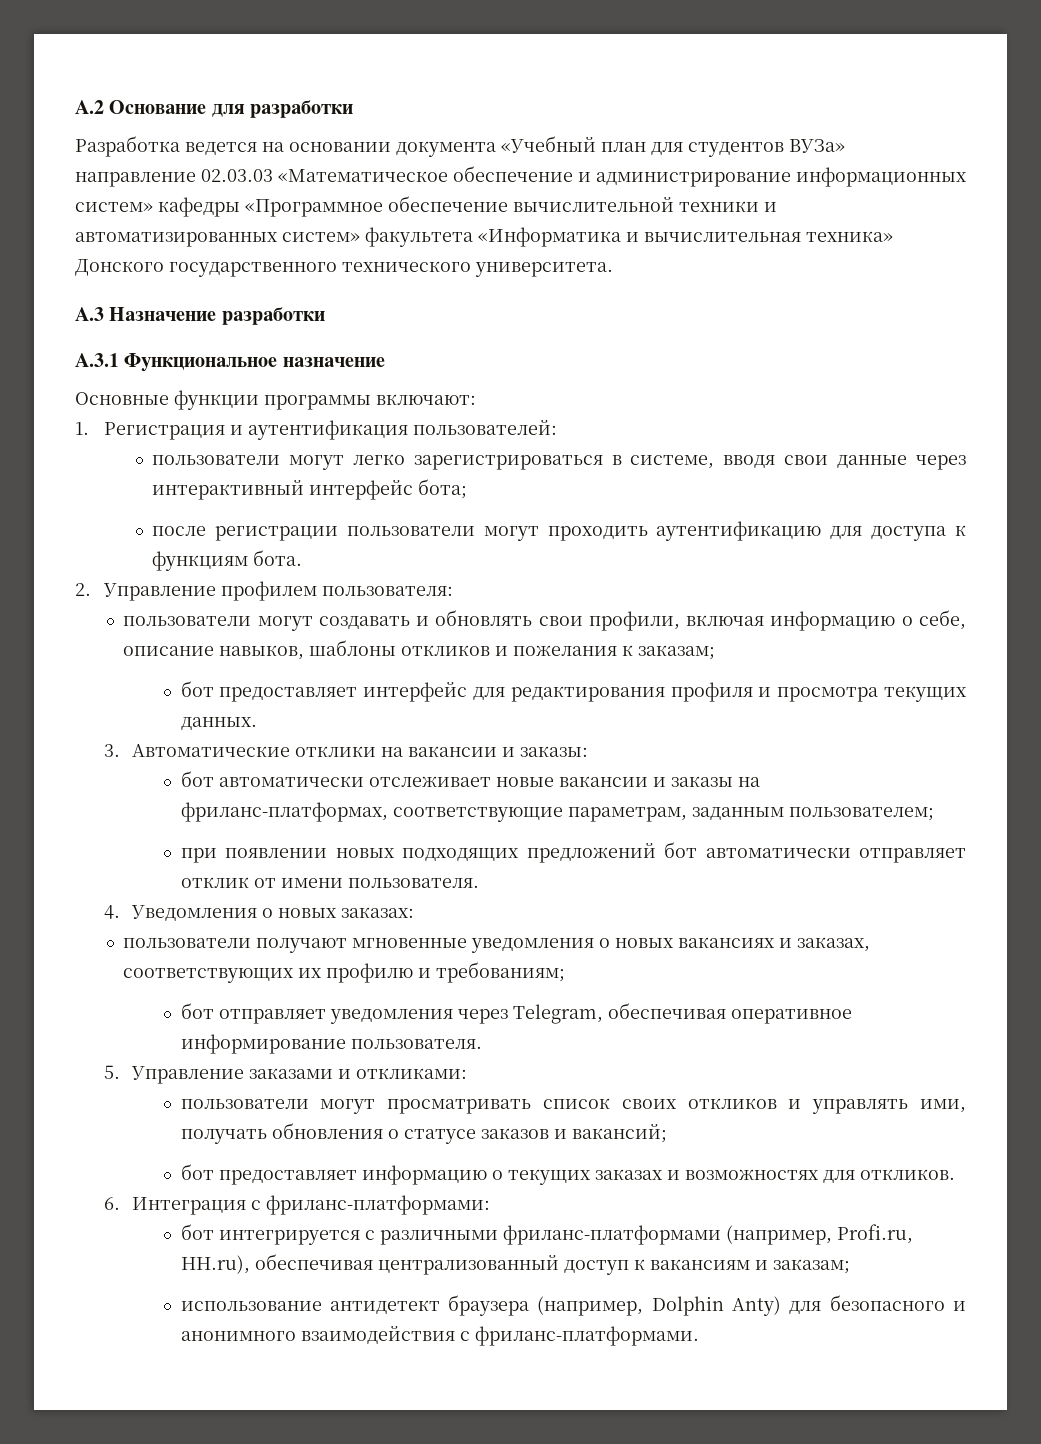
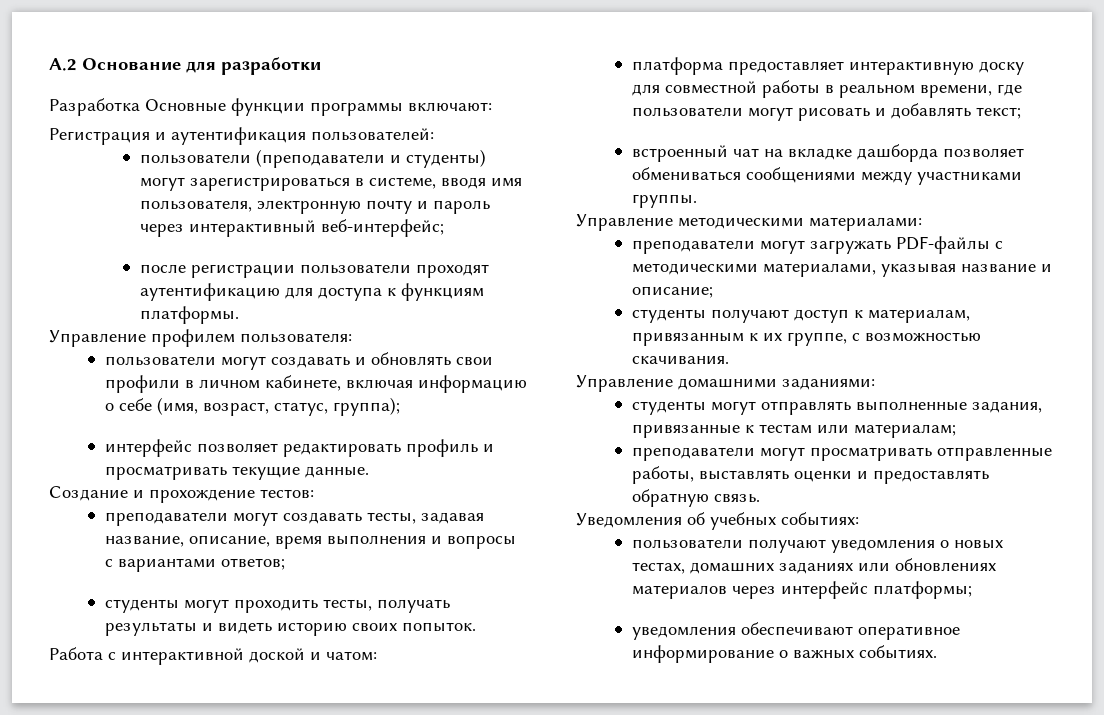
[185,136,845,157] [75,166,966,187] [75,196,777,217] [75,227,893,247] [75,259,613,277] [75,307,325,325] [75,353,385,372] ведется на основании документа «Учебный план для студентов ВУЗа» направление 02.03.03 «Математическое обеспечение и администрирование информационных систем» кафедры «Программное обеспечение вычислительной техники и автоматизированных систем» факультета «Информатика и вычислительная техника» Донского государственного технического университета. // А.3 Назначение разработки // А.3.1 Функциональное назначение // -> (140, 107) none
[75,422,89,435] 1. -> (492, 107) none
[288,454,967,470] [151,479,467,500] могут легко зарегистрироваться в системе, вводя свои данные через интерактивный интерфейс бота; -> [255,149,486,168] [139,177,522,191] [139,200,490,214] [139,219,444,237] (преподаватели и студенты) могут зарегистрироваться в системе, вводя имя пользователя, электронную почту и пароль через интерактивный веб-интерфейс;
[483,526,648,541] могут проходить -> [415,264,489,278] проходят
[252,550,302,566] [75,583,91,596] бота. // 2. -> [139,306,239,324] платформы. //
[588,610,966,631] [123,640,716,660] [180,681,966,702] [180,717,257,730] [103,744,589,757] [180,771,760,787] [180,802,934,822] [180,842,966,863] [180,877,479,888] [103,905,415,921] профили, включая информацию о себе, описание навыков, шаблоны откликов и пожелания к заказам; // бот предоставляет интерфейс для редактирования профиля и просмотра текущих данных. // 3. Автоматические отклики на вакансии и заказы: // бот автоматически отслеживает новые вакансии и заказы на фриланс-платформах, соответствующие параметрам, заданным пользователем; // при появлении новых подходящих предложений бот автоматически отправляет отклик от имени пользователя. // 4. Уведомления о новых заказах: -> [104,375,527,393] [104,397,400,416] [104,439,494,457] [104,466,369,480] [49,486,314,503] [104,512,484,526] [104,535,516,549] [104,558,285,572] [104,599,450,613] [104,622,476,636] [49,647,377,665] [631,57,1024,75] [631,80,1022,98] [631,103,1021,121] [631,144,1024,162] [631,167,1022,185] [631,194,697,208] [576,214,922,231] [631,236,1003,254] [631,263,1052,277] [631,286,713,298] [631,309,970,323] [631,332,981,346] [631,355,729,365] [576,375,875,392] [631,401,1042,415] [631,424,956,438] [631,447,1052,461] [631,466,989,484] [631,489,760,507] [576,512,859,530] профили в личном кабинете, включая информацию о себе (имя, возраст, статус, группа); // интерфейс позволяет редактировать профиль и просматривать текущие данные. // Создание и прохождение тестов: // преподаватели могут создавать тесты, задавая название, описание, время выполнения и вопросы с вариантами ответов; // студенты могут проходить тесты, получать результаты и видеть историю своих попыток. // Работа с интерактивной доской и чатом: // платформа предоставляет интерактивную доску для совместной работы в реальном времени, где пользователи могут рисовать и добавлять текст; // встроенный чат на вкладке дашборда позволяет обмениваться сообщениями между участниками группы. // Управление методическими материалами: // преподаватели могут загружать PDF-файлы с методическими материалами, указывая название и описание; // студенты получают доступ к материалам, привязанным к их группе, с возможностью скачивания. // Управление домашними заданиями: // студенты могут отправлять выполненные задания, привязанные к тестам или материалам; // преподаватели могут просматривать отправленные работы, выставлять оценки и предоставлять обратную связь. // Уведомления об учебных событиях:
[352,938,468,948] мгновенные -> (826, 546) none
[678,937,871,952] [123,962,566,983] [180,1003,852,1024] [180,1034,482,1054] [103,1065,468,1084] [180,1098,966,1114] [180,1123,667,1144] [180,1164,955,1185] [103,1195,491,1215] [180,1224,913,1245] [180,1254,850,1275] [180,1295,966,1316] [180,1326,699,1346] вакансиях и заказах, соответствующих их профилю и требованиям; // бот отправляет уведомления через Telegram, обеспечивая оперативное информирование пользователя. // 5. Управление заказами и откликами: // пользователи могут просматривать список своих откликов и управлять ими, получать обновления о статусе заказов и вакансий; // бот предоставляет информацию о текущих заказах и возможностях для откликов. // 6. Интеграция с фриланс-платформами: // бот интегрируется с различными фриланс-платформами (например, Profi.ru, HH.ru), обеспечивая централизованный доступ к вакансиям и заказам; // использование антидетект браузера (например, Dolphin Anty) для безопасного и анонимного взаимодействия с фриланс-платформами. -> [631,558,996,574] [631,581,972,599] [631,622,960,640] [631,645,937,663] тестах, домашних заданиях или обновлениях материалов через интерфейс платформы; // уведомления обеспечивают оперативное информирование о важных событиях.

